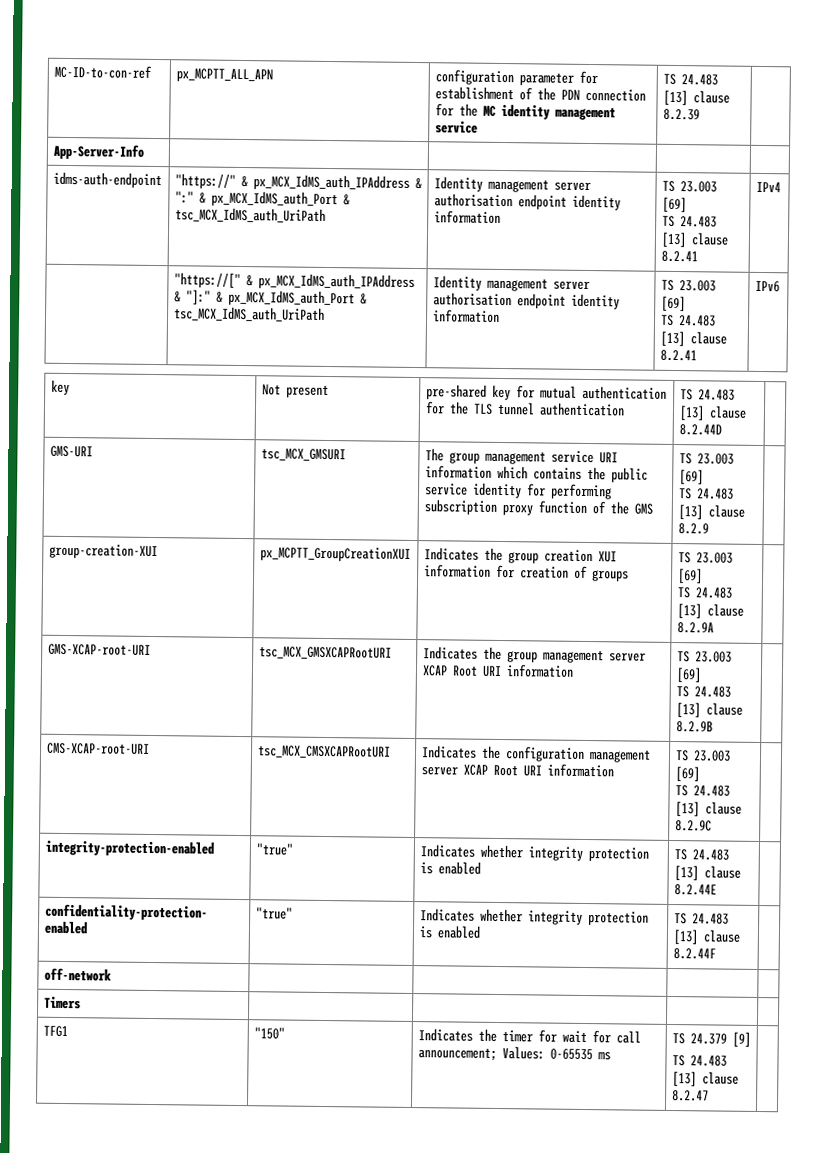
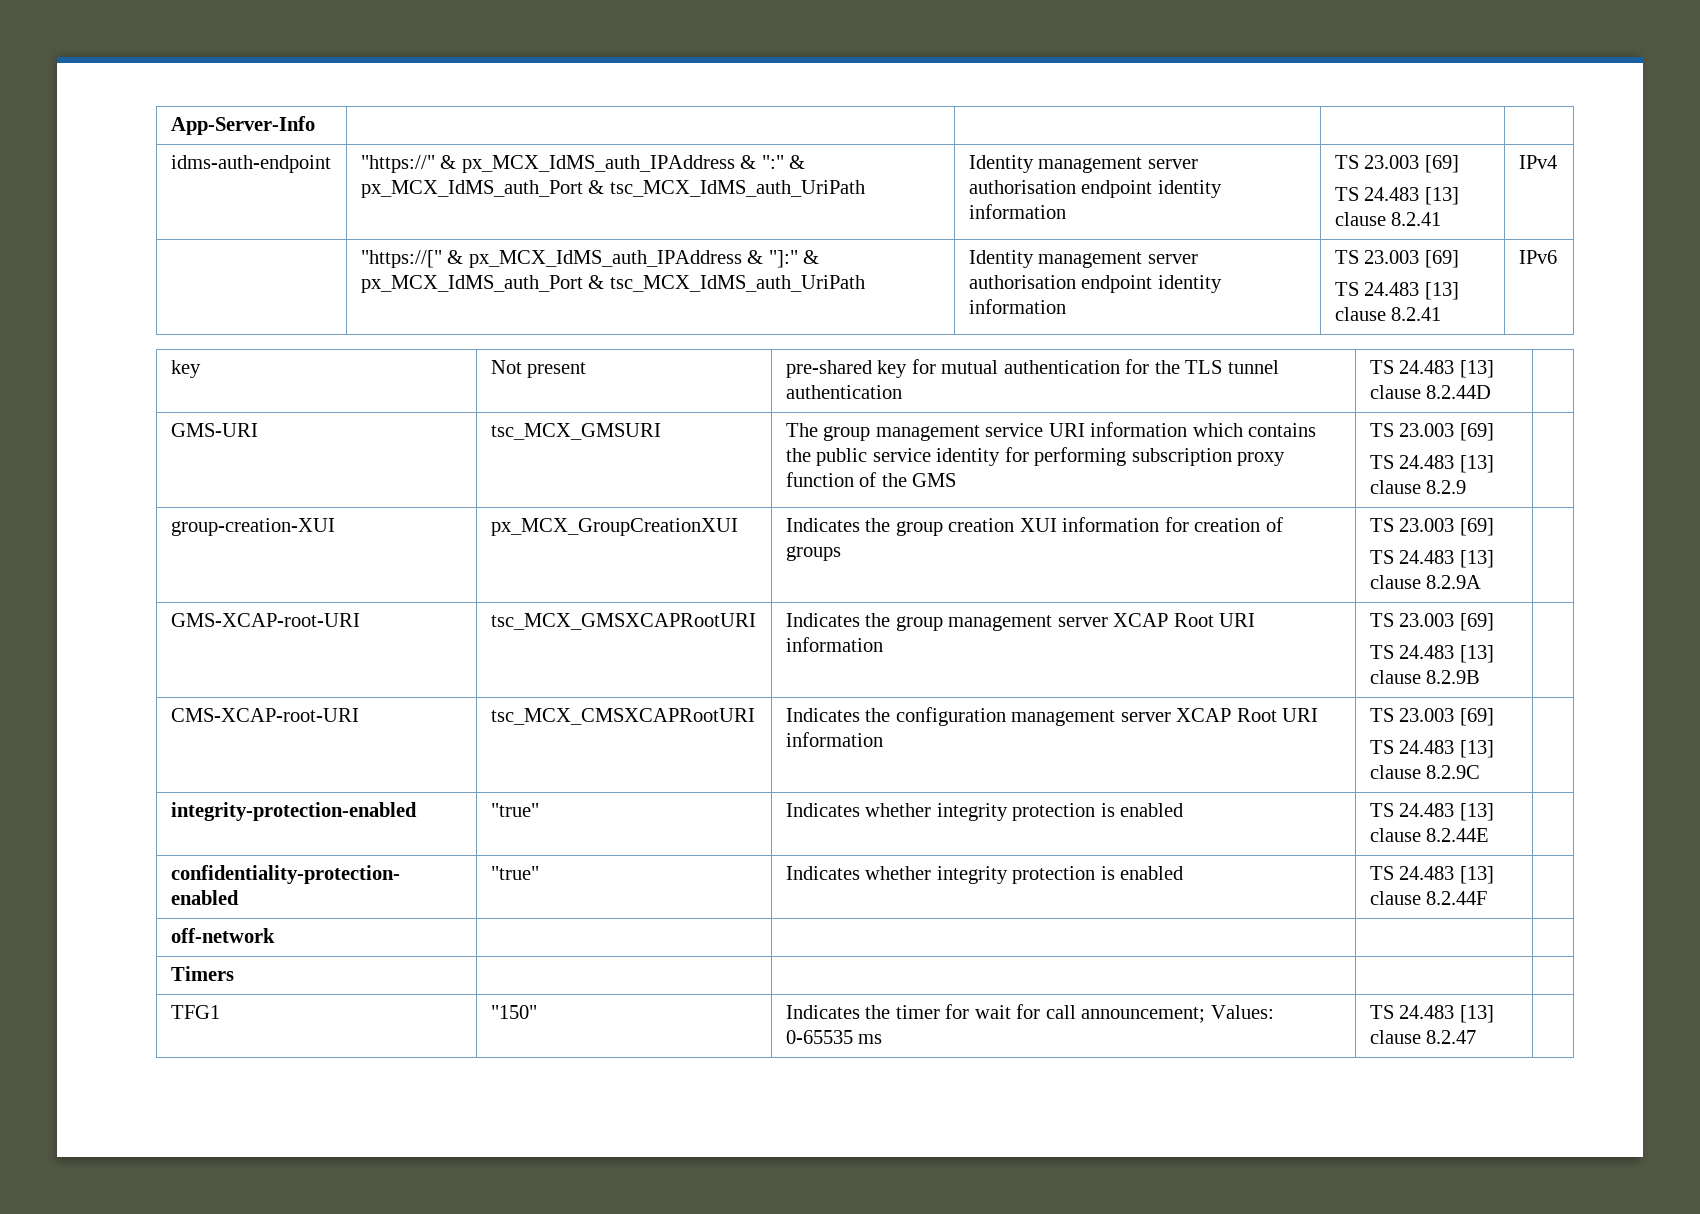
[53,64,152,79] [175,68,273,83] [434,69,598,86] [434,86,646,102] [434,103,616,121] [434,120,478,134] [662,73,718,86] [662,89,730,106] [662,108,700,121] MC-ID-to-con-ref | px_MCPTT_ALL_APN | configuration parameter for establishment of the PDN connection for the MC identity management service | TS 24.483 [13] clause 8.2.39 | // -> (170, 125) none
[259,546,411,562] px_MCPTT_GroupCreationXUI -> [490,518,738,536] px_MCX_GroupCreationXUI
[689,1031,751,1047] [671,1055,685,1067] 24.379 [9] // TS -> (1394, 1012) none

